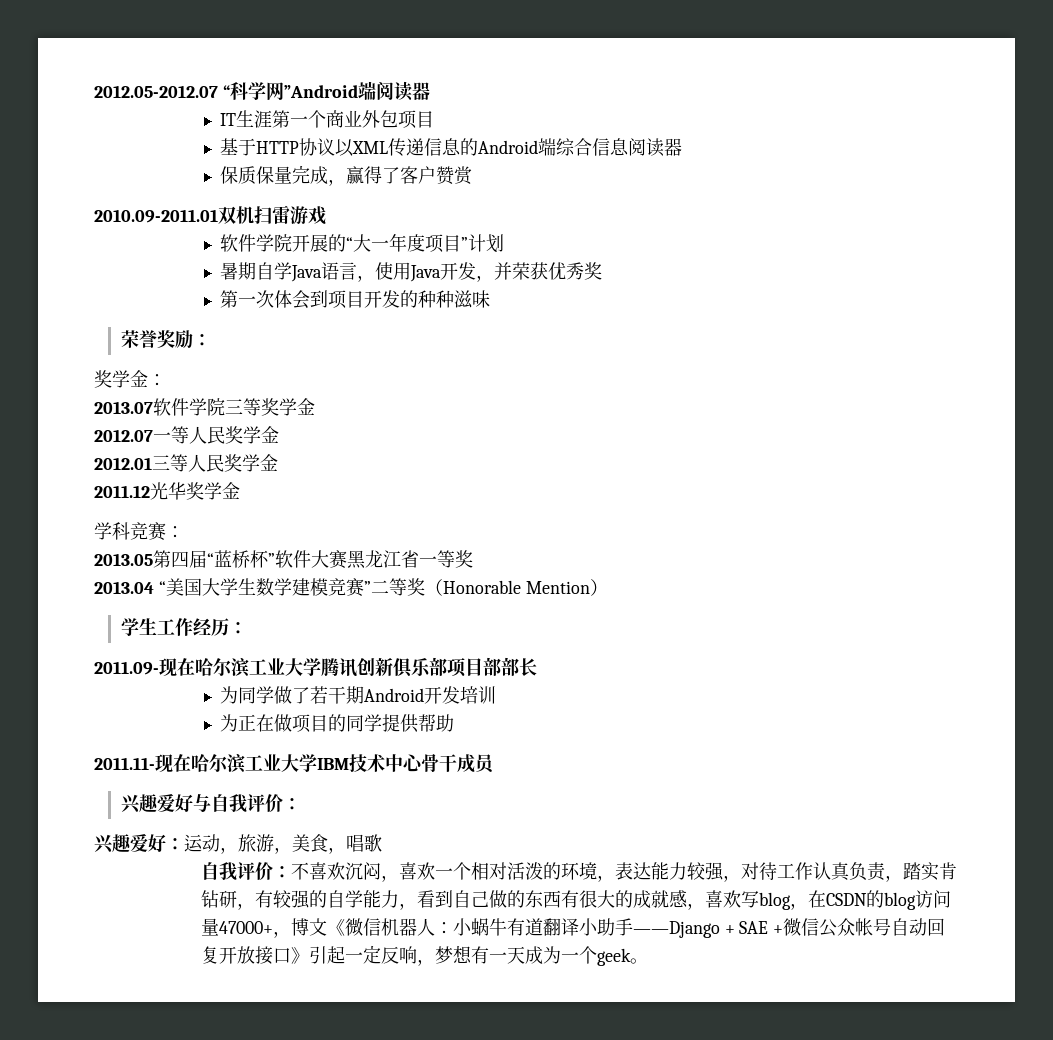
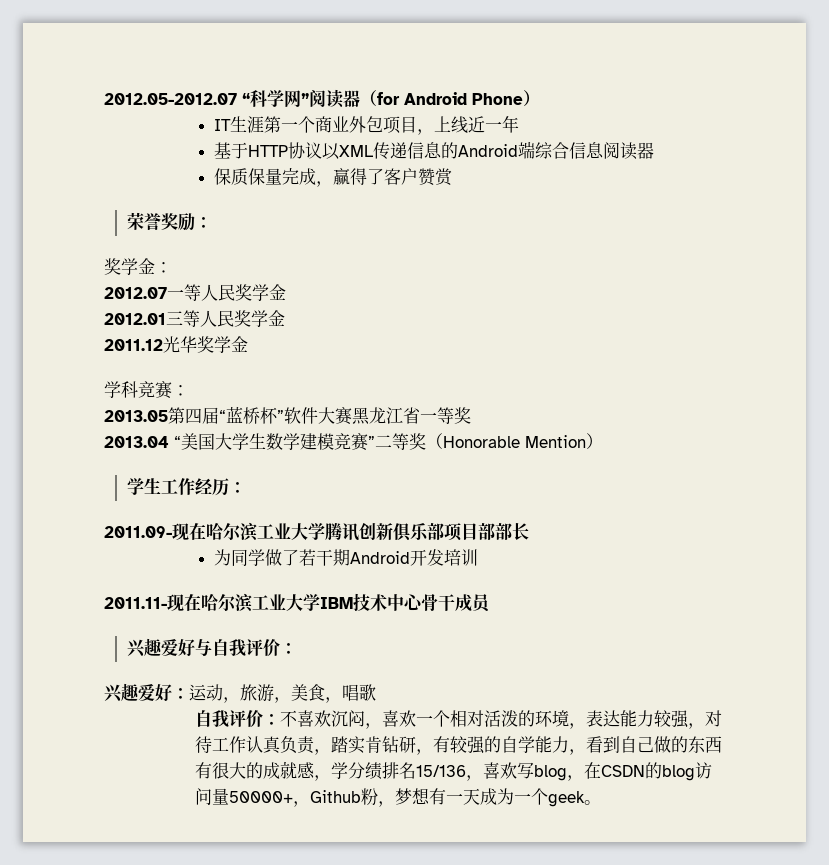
[283,81,430,101] ”Android端阅读器 -> [301,89,540,108] ”阅读器（for Android Phone）
(435, 119) none -> [416,115,519,135] ，上线近一年
[94,205,326,225] [220,233,505,253] [220,262,603,282] [220,290,491,309] // 2010.09-2011.01双机扫雷游戏 // 软件学院开展的“大一年度项目”计划 // 暑期自学Java语言，使用Java开发，并荣获优秀奖 // 第一次体会到项目开发的种种滋味 -> (453, 177) none
[94,398,315,416] // 2013.07软件学院三等奖学金 -> (172, 267) none
[220,714,455,733] // 为正在做项目的同学提供帮助 -> (478, 557) none
(705, 906) none -> [331,762,484,781] 学分绩排名15/136，
[218,918,946,938] [200,945,417,965] 47000+，博文《微信机器人：小蜗牛有道翻译小助手——Django + SAE +微信公众帐号自动回复开放接口》引起一定反响 -> [229,788,379,807] 50000+，Github粉

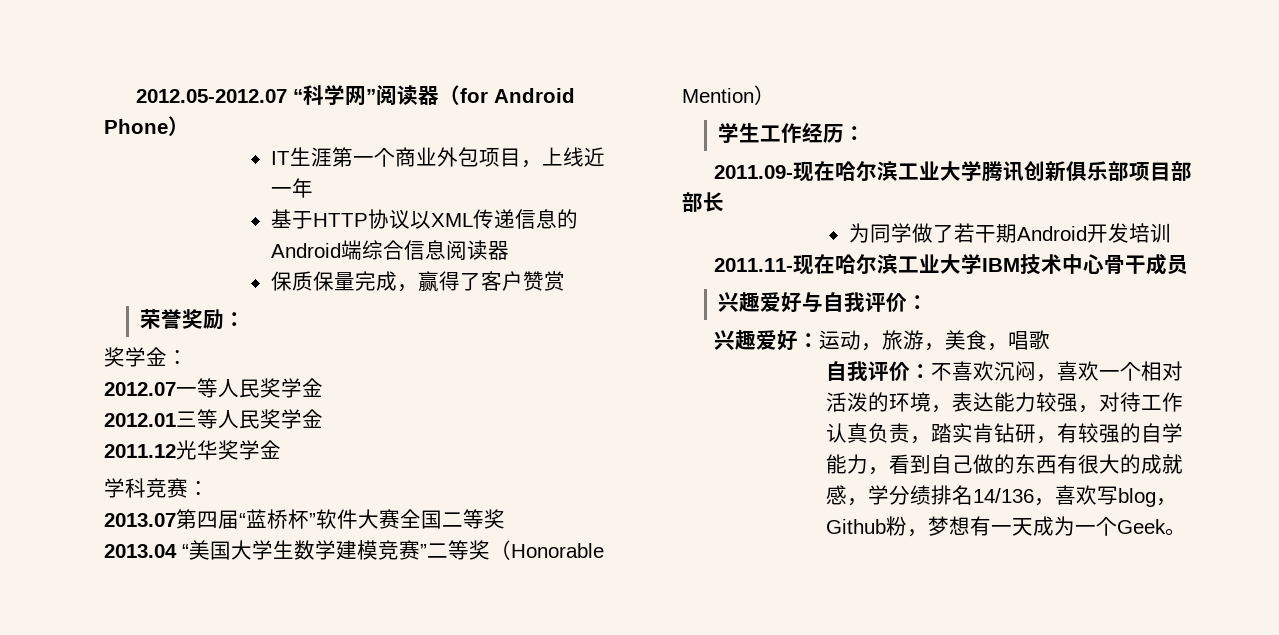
[104,410,168,422] 2013.05 -> [104,513,176,527] 2013.07
[352,407,437,425] 黑龙江省一 -> [400,509,463,529] 全国二
[416,765,467,777] 15/136 -> [973,488,1035,503] 14/136
[584,762,713,781] [195,788,311,807] 在CSDN的blog访问量50000+， -> (1178, 502) none
[548,791,586,807] geek -> [1117,519,1167,534] Geek

